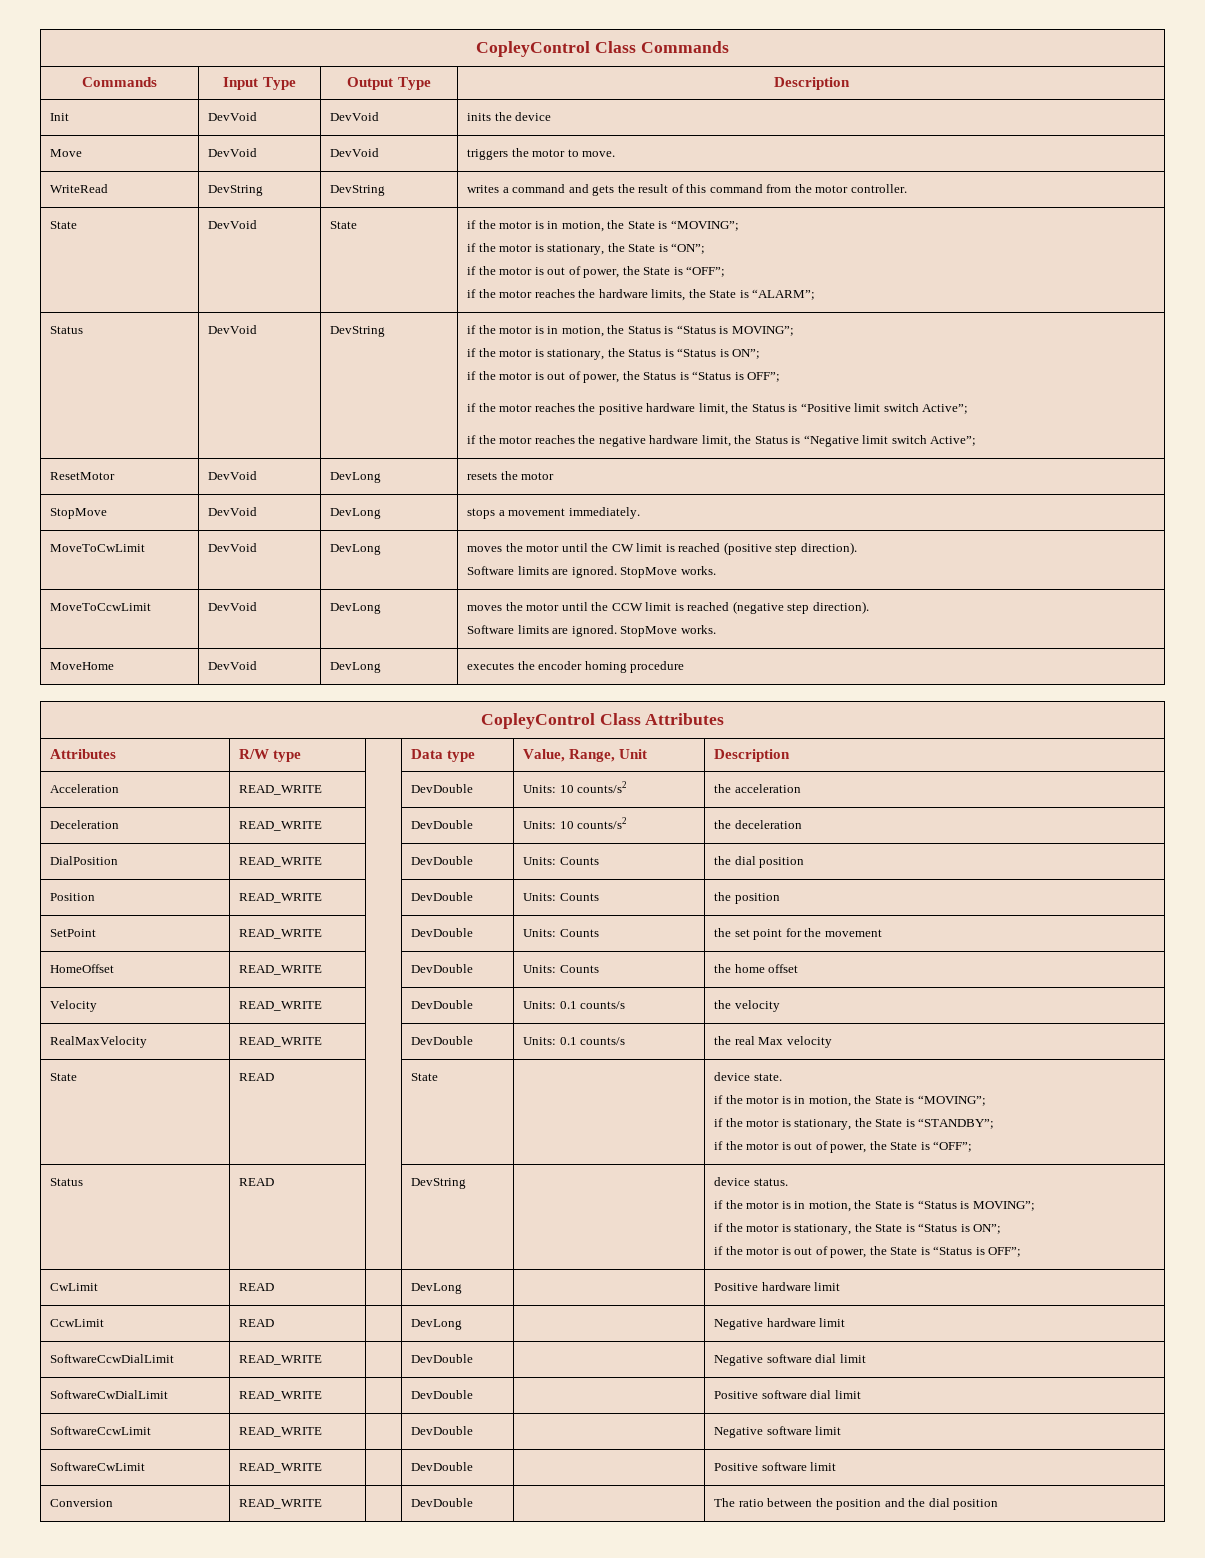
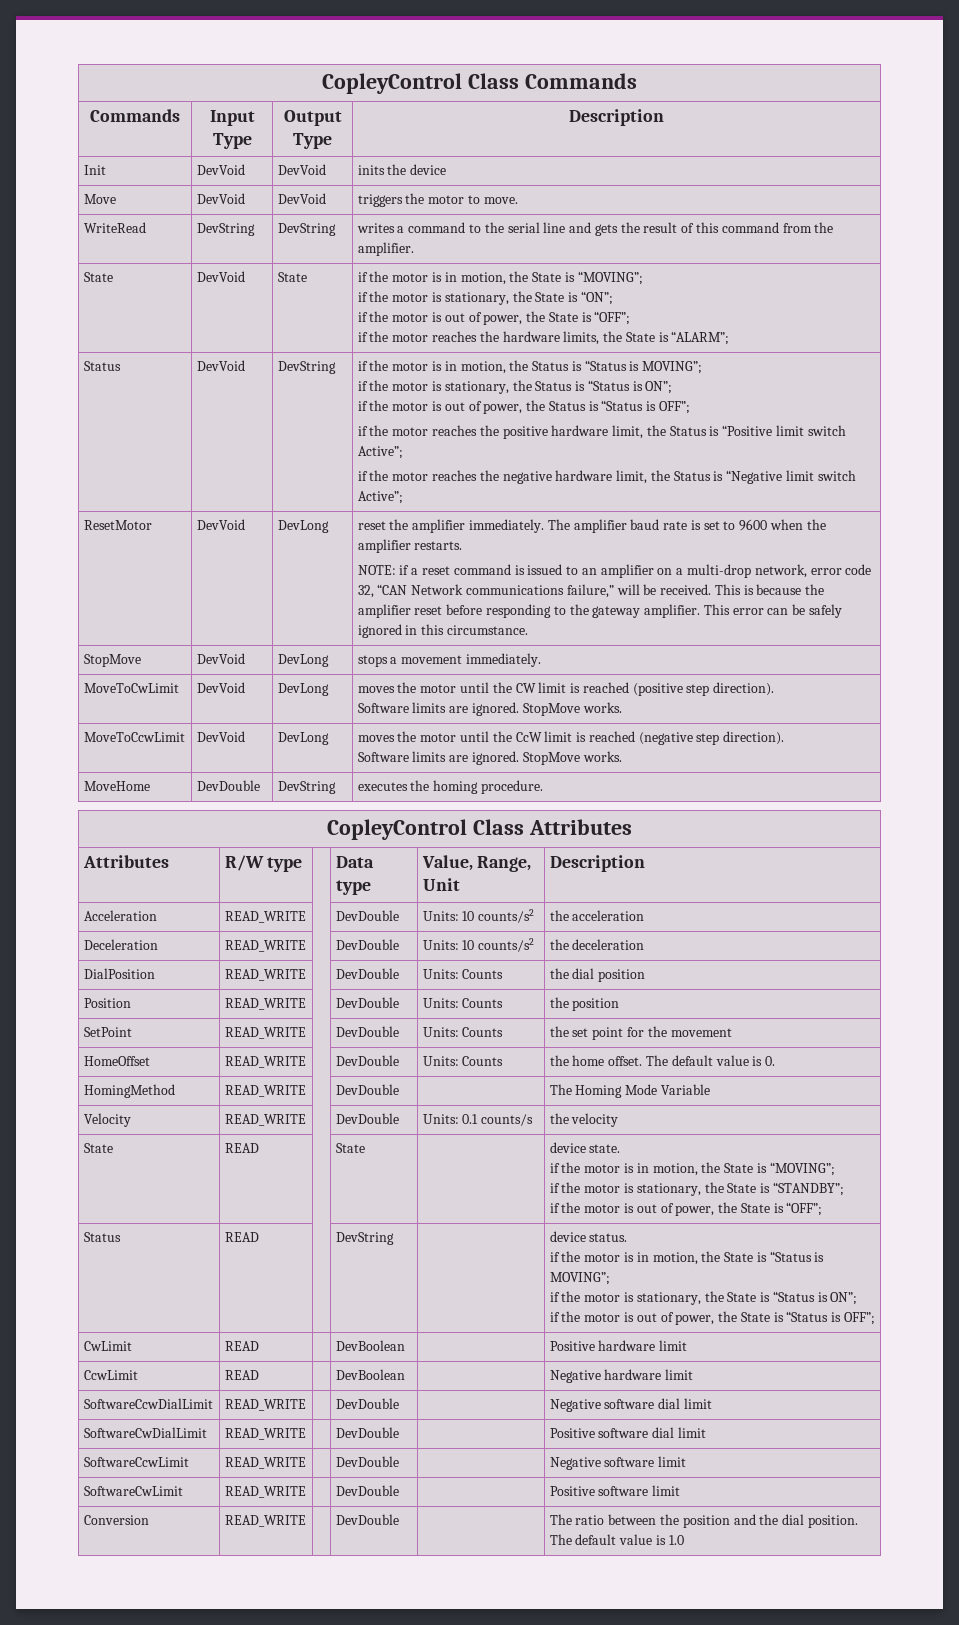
(566, 188) none -> [468,222,566,233] to the serial line
[815,184,907,193] motor controller. -> [357,242,414,256] amplifier.
[467,471,555,480] resets the motor -> [357,519,826,533] [357,539,463,553] [357,564,872,578] [357,584,825,598] [357,604,843,618] [357,624,528,638] reset the amplifier immediately. The amplifier baud rate is set to 9600 when the amplifier restarts. // NOTE: if a reset command is issued to an amplifier on a multi-drop network, error code 32, “CAN Network communications failure,” will be received. This is because the amplifier reset before responding to the gateway amplifier. This error can be safely ignored in this circumstance.
[611,603,643,611] CCW -> [515,732,542,742] CcW
[208,661,258,670] [330,662,382,673] DevVoid | DevLong -> [196,780,260,791] [277,781,336,794] DevDouble | DevString
[538,661,685,673] encoder homing procedure -> [433,780,543,794] homing procedure.
[768,964,799,973] offset -> [608,1055,776,1066] [83,1084,175,1098] [224,1085,306,1097] [335,1084,399,1095] [549,1084,710,1098] offset. The default value is 0. // HomingMethod | READ_WRITE | | DevDouble | | The Homing Mode Variable
[50,1036,148,1048] [239,1037,323,1047] [411,1036,474,1045] [523,1037,626,1045] [714,1036,832,1048] // RealMaxVelocity | READ_WRITE | | DevDouble | Units: 0.1 counts/s | the real Max velocity -> (619, 1120) none
[411,1283,463,1294] DevLong -> [335,1340,405,1351] DevBoolean
[411,1319,463,1330] DevLong -> [335,1369,405,1380] DevBoolean
[953,1499,999,1510] position -> [807,1515,858,1528] [549,1534,684,1545] position. The default value is 1.0

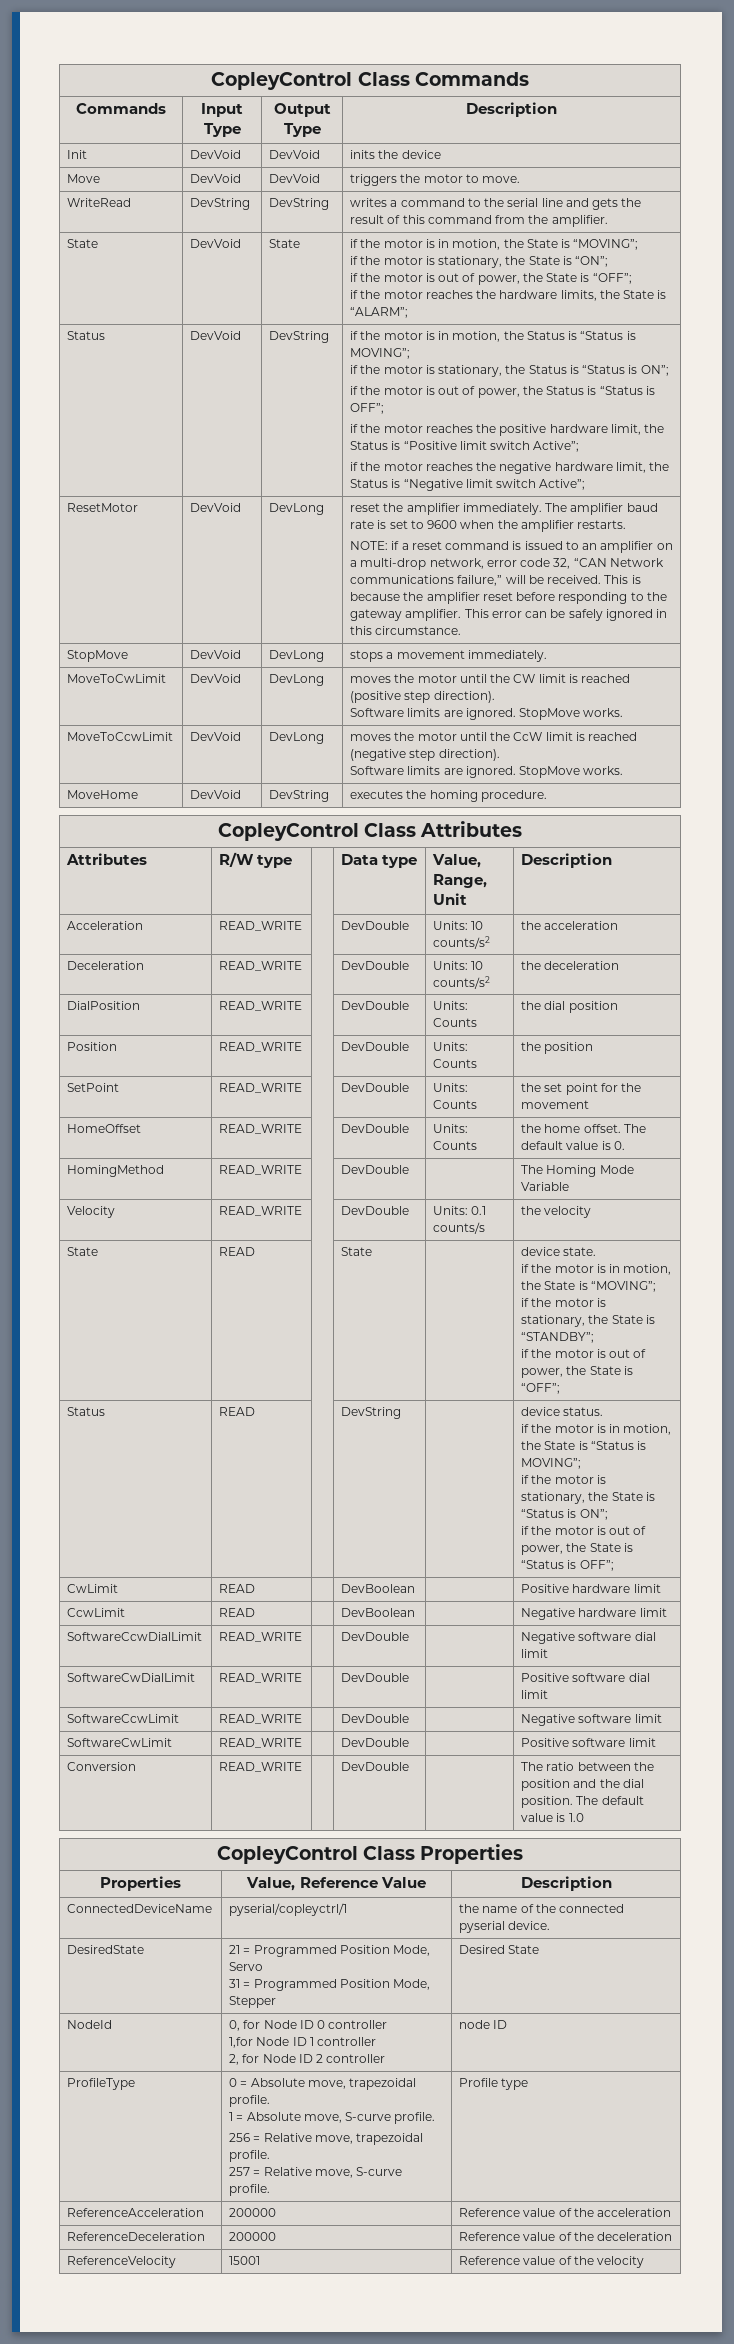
[196,780,260,791] DevDouble -> [190,790,242,799] DevVoid
(684, 1540) none -> [216,1844,524,1864] [100,1876,181,1891] [246,1877,426,1891] [520,1876,612,1891] [67,1904,213,1913] [229,1903,348,1916] [459,1904,625,1913] [459,1921,551,1933] [67,1945,145,1954] [229,1945,431,1957] [229,1962,264,1971] [229,1979,431,1991] [229,1996,277,2008] [459,1945,540,1954] [67,2020,113,2029] [229,2020,388,2031] [229,2037,377,2048] [229,2054,386,2065] [459,2020,508,2029] [67,2078,136,2090] [229,2078,417,2090] [229,2095,271,2107] [229,2112,436,2124] [229,2133,424,2145] [229,2150,271,2162] [229,2167,403,2178] [229,2184,271,2196] [459,2078,529,2090] [67,2208,205,2217] [229,2208,277,2217] [459,2208,672,2217] [67,2232,206,2241] [229,2232,277,2241] [459,2232,673,2241] [67,2256,177,2268] [229,2256,261,2265] [459,2256,645,2268] // CopleyControl Class Properties // Properties | Value, Reference Value | Description // ConnectedDeviceName | pyserial/copleyctrl/1 | the name of the connected pyserial device. // DesiredState | 21 = Programmed Position Mode, Servo // 31 = Programmed Position Mode, Stepper | Desired State // NodeId | 0, for Node ID 0 controller // 1,for Node ID 1 controller // 2, for Node ID 2 controller | node ID // ProfileType | 0 = Absolute move, trapezoidal profile. // 1 = Absolute move, S-curve profile. // 256 = Relative move, trapezoidal profile. // 257 = Relative move, S-curve profile. | Profile type // ReferenceAcceleration | 200000 | Reference value of the acceleration // ReferenceDeceleration | 200000 | Reference value of the deceleration // ReferenceVelocity | 15001 | Reference value of the velocity

